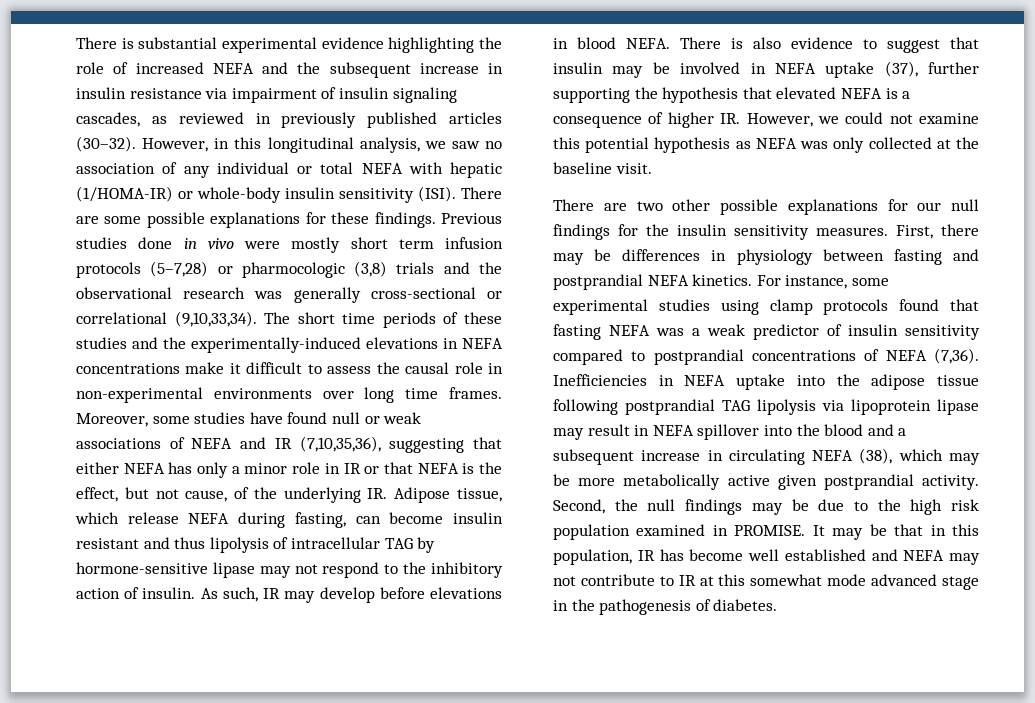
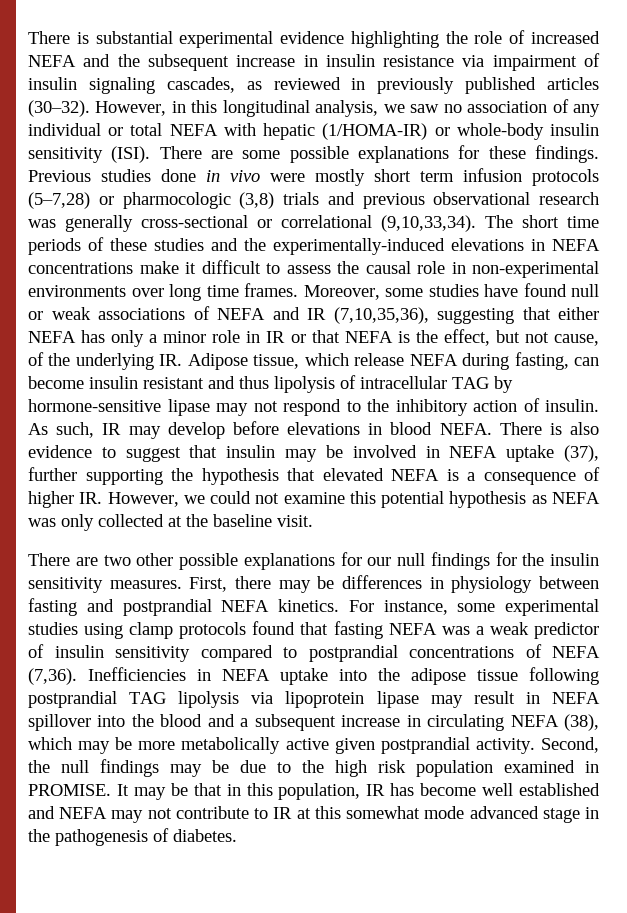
[478,262,502,274] the -> [362,193,425,209] previous

